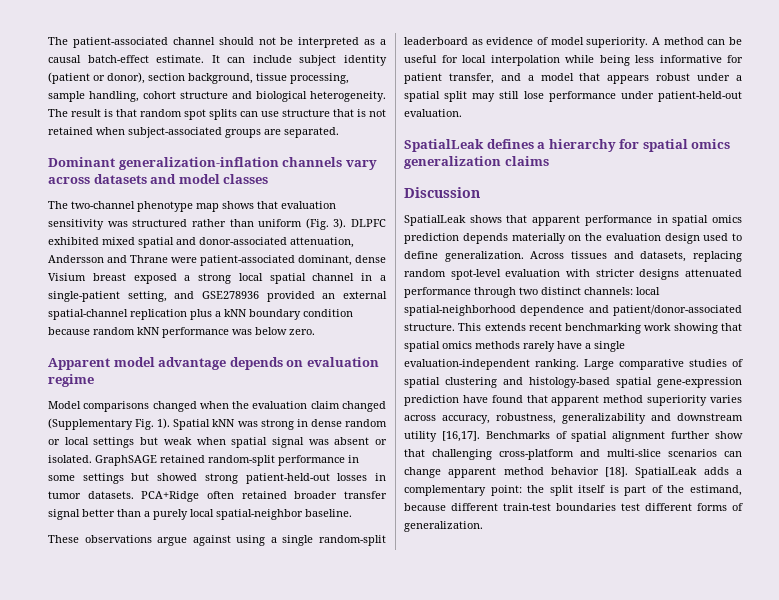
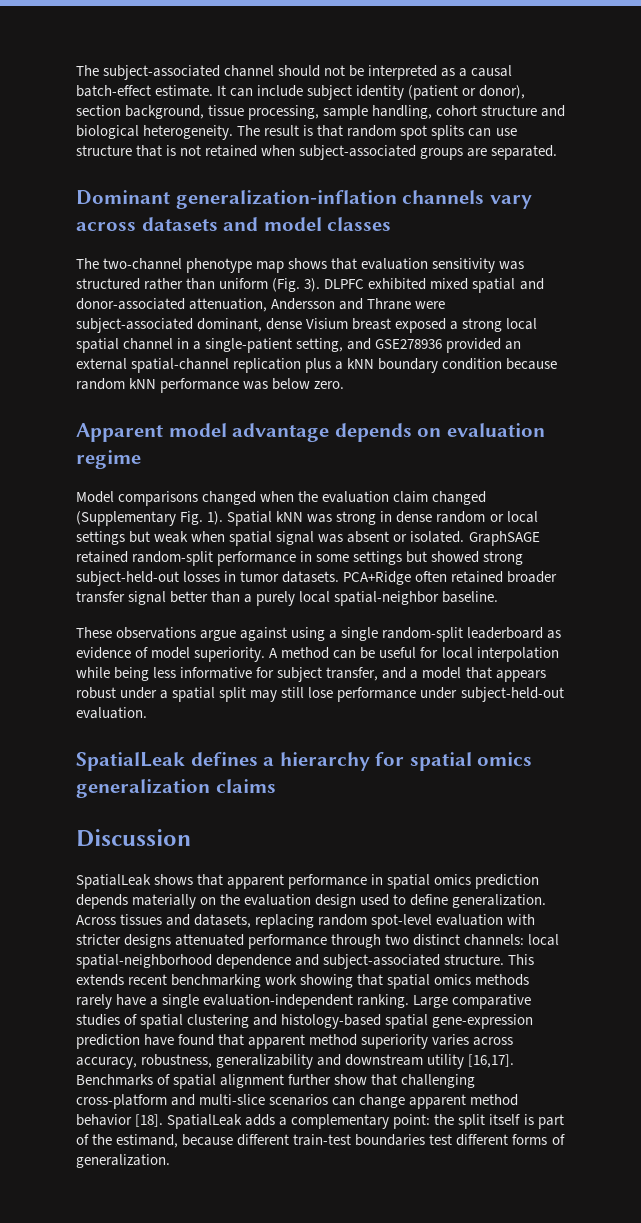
[48,37,168,48] The patient-associated -> [76,65,221,80] The subject-associated
[200,255,295,266] patient-associated -> [76,318,193,333] subject-associated
[245,473,330,484] patient-held-out -> [76,571,179,586] subject-held-out
[404,73,442,84] patient -> [277,667,323,682] subject
[658,91,742,102] patient-held-out -> [460,687,564,702] subject-held-out
[613,305,742,316] patient/donor-associated -> [323,954,441,969] subject-associated

